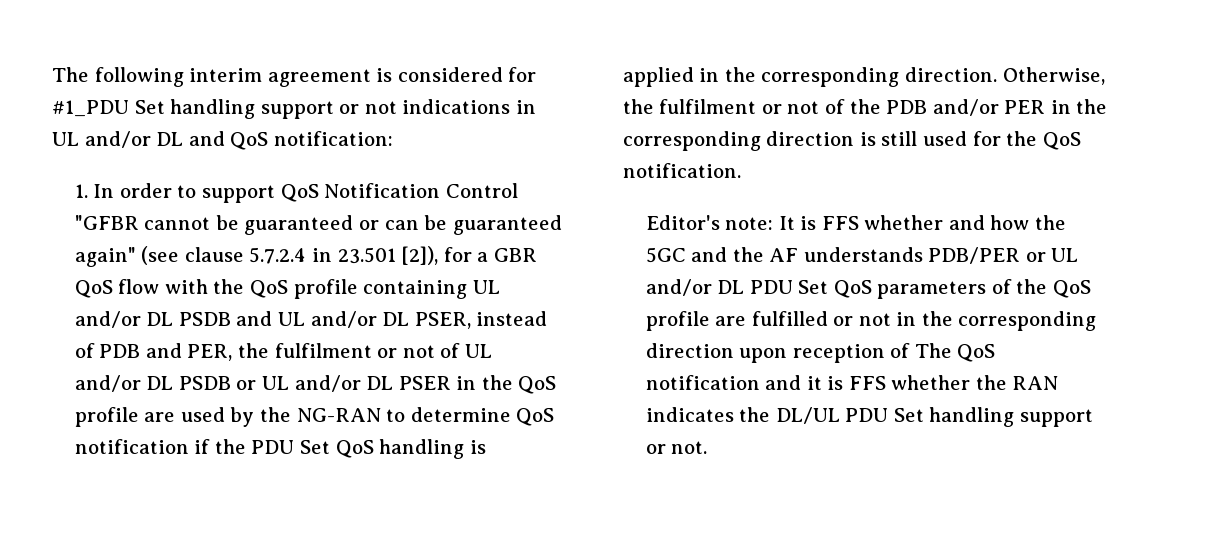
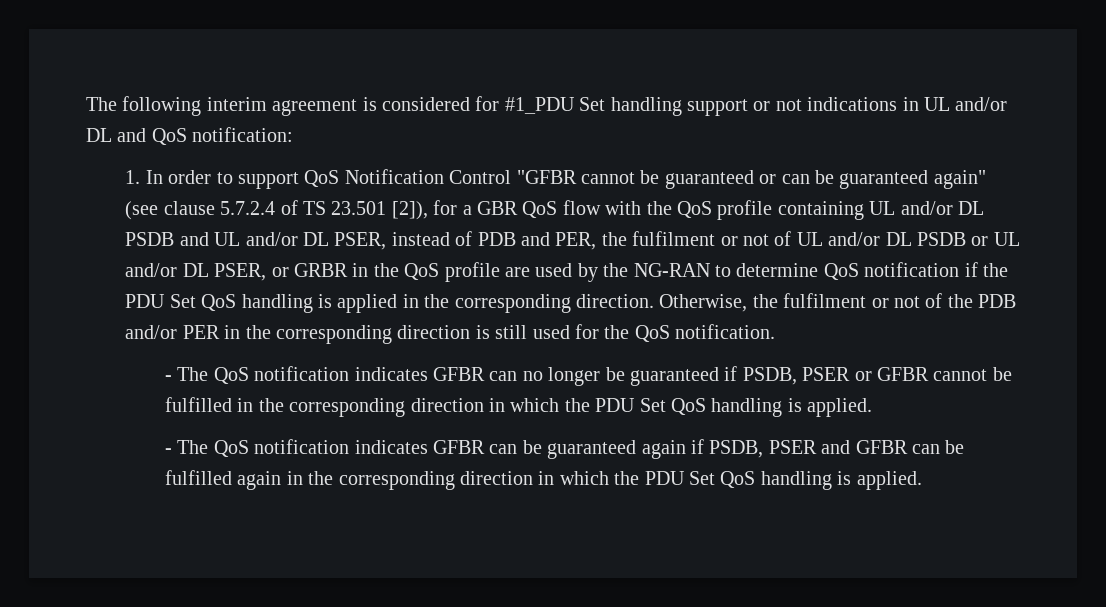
[311,248,332,262] in -> [280,200,327,215] of TS
[398,376,451,390] PSER -> [214,263,349,281] PSER, or GRBR
[645,215,1066,230] [645,247,1079,264] [645,279,1091,299] [645,311,1097,331] [645,343,996,363] [645,375,1059,390] [645,407,1093,427] [645,441,708,454] Editor's note: It is FFS whether and how the 5GC and the AF understands PDB/PER or UL and/or DL PDU Set QoS parameters of the QoS profile are fulfilled or not in the corresponding direction upon reception of The QoS notification and it is FFS whether the RAN indicates the DL/UL PDU Set handling support or not. -> [164,366,1012,386] [164,397,873,417] [164,439,965,459] [164,470,922,490] - The QoS notification indicates GFBR can no longer be guaranteed if PSDB, PSER or GFBR cannot be fulfilled in the corresponding direction in which the PDU Set QoS handling is applied. // - The QoS notification indicates GFBR can be guaranteed again if PSDB, PSER and GFBR can be fulfilled again in the corresponding direction in which the PDU Set QoS handling is applied.

